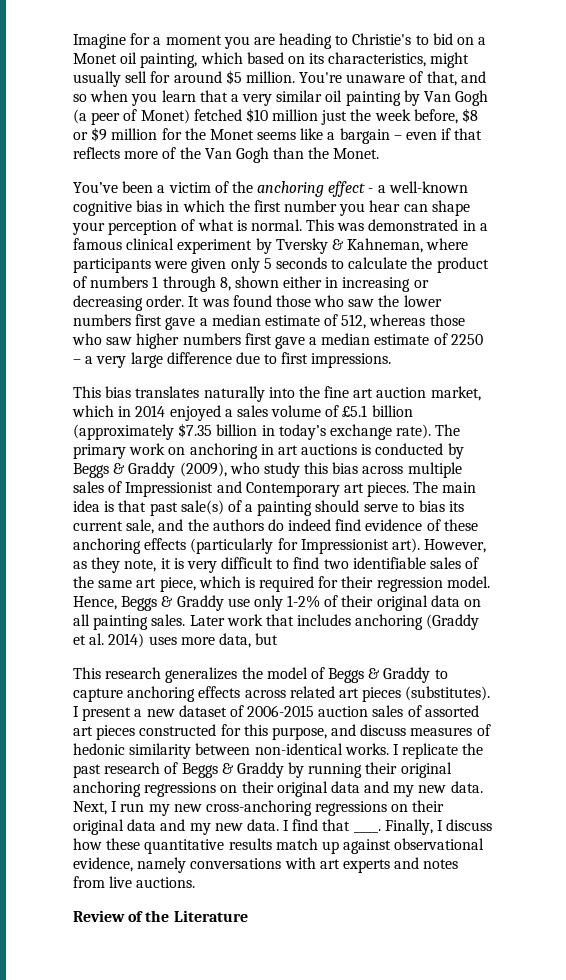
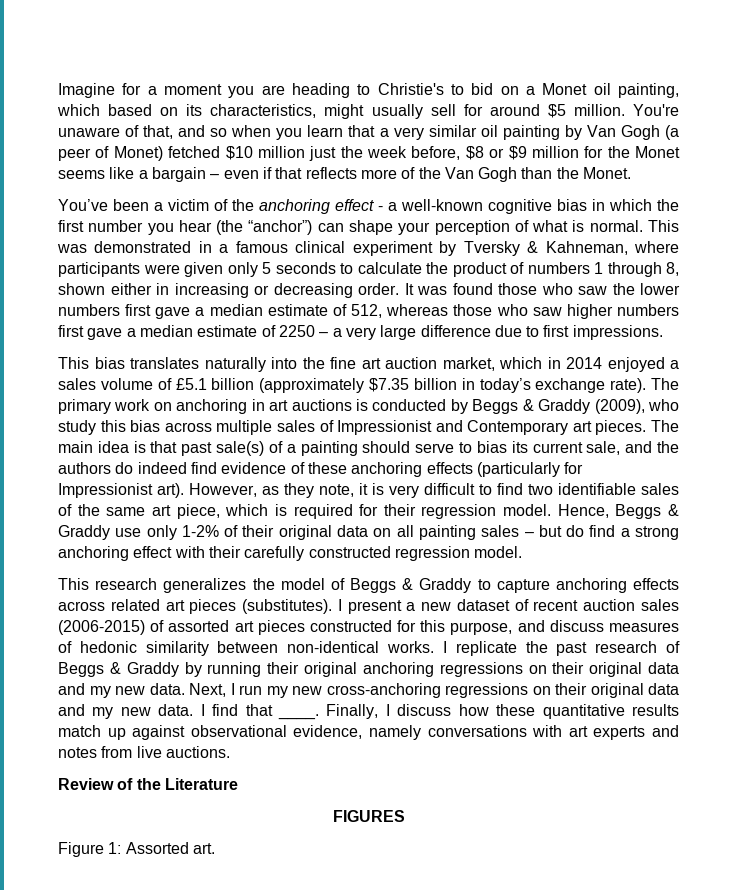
(401, 206) none -> [216,220,313,235] (the “anchor”)
[151,614,480,630] [73,633,279,648] sales. Later work that includes anchoring (Graddy et al. 2014) uses more data, but -> [481,525,679,540] [58,546,523,561] sales – but do find a strong anchoring effect with their carefully constructed regression model.
[247,705,315,717] 2006-2015 -> [533,600,579,611] recent
(404, 711) none -> [58,620,145,635] (2006-2015)
(248, 916) none -> [332,810,405,822] [58,842,215,857] // FIGURES // Figure 1: Assorted art.

